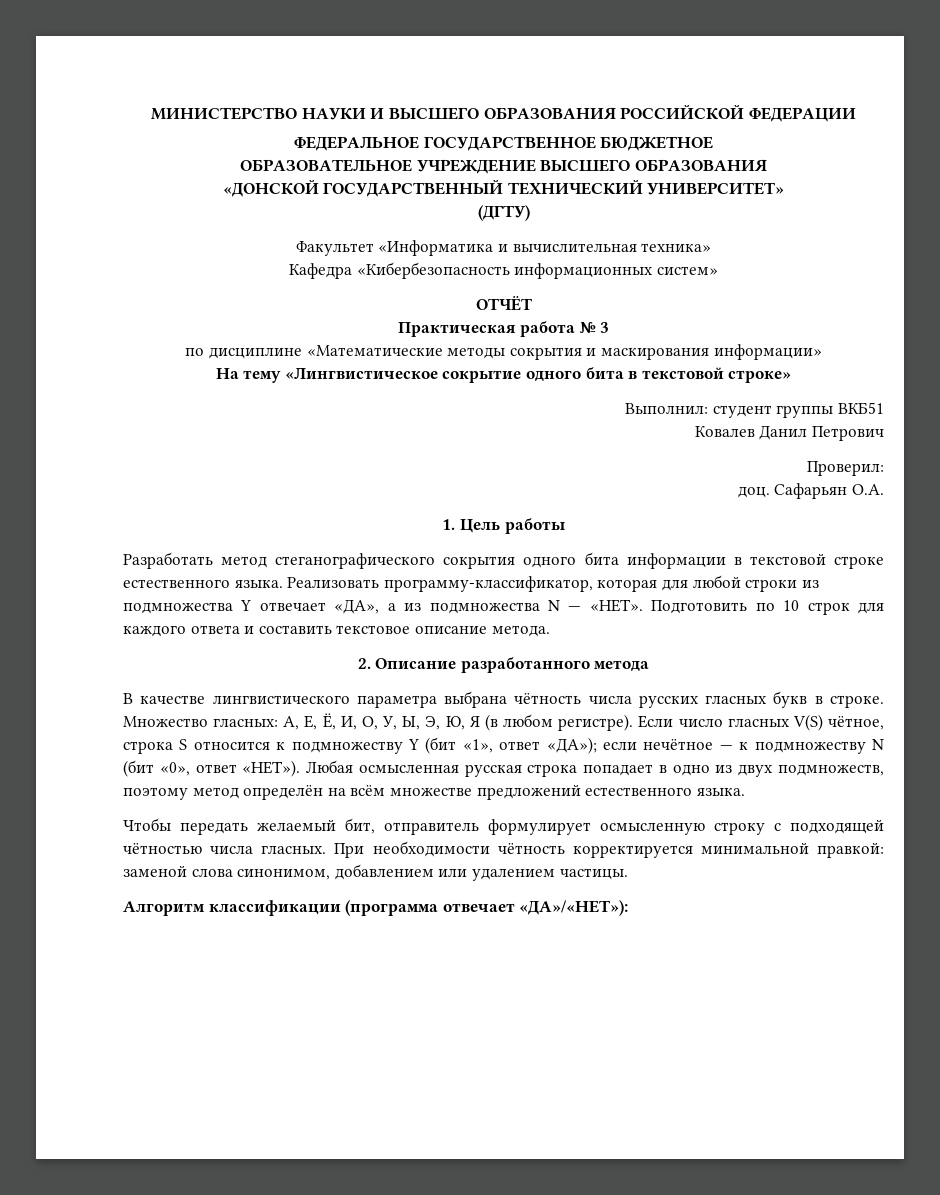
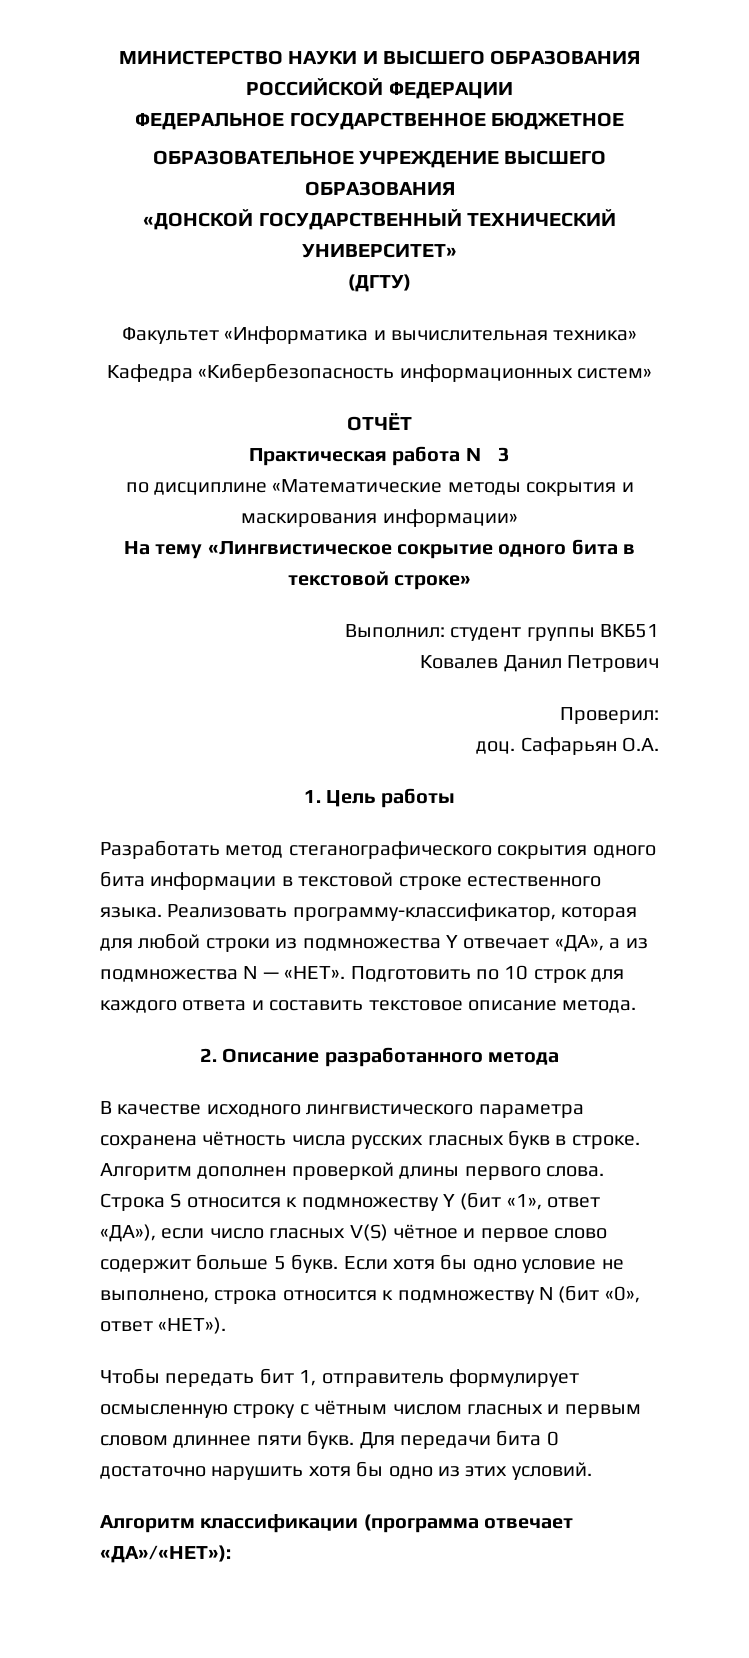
(206, 699) none -> [206,1104,301,1117] исходного
[444,691,508,708] выбрана -> [100,1135,197,1149] сохранена
[123,713,884,731] [123,741,173,754] Множество гласных: А, Е, Ё, И, О, У, Ы, Э, Ю, Я (в любом регистре). Если число гласных V(S) чётное, строка -> [100,1162,604,1180] [100,1193,165,1211] Алгоритм дополнен проверкой длины первого слова. Строка
[546,737,733,754] «ДА»); если нечётное — -> [100,1224,608,1242] [100,1254,624,1273] [100,1290,377,1304] «ДА»), если число гласных V(S) чётное и первое слово содержит больше 5 букв. Если хотя бы одно условие не выполнено, строка относится
[306,760,884,777] [123,784,745,800] Любая осмысленная русская строка попадает в одно из двух подмножеств, поэтому метод определён на всём множестве предложений естественного языка. -> (227, 1325) none
[257,818,375,834] желаемый бит, -> [259,1368,317,1386] бит 1,
[790,819,884,834] [123,841,884,858] [123,864,628,881] подходящей чётностью числа гласных. При необходимости чётность корректируется минимальной правкой: заменой слова синонимом, добавлением или удалением частицы. -> [314,1400,641,1418] [100,1430,559,1449] [100,1461,592,1480] чётным числом гласных и первым словом длиннее пяти букв. Для передачи бита 0 достаточно нарушить хотя бы одно из этих условий.

